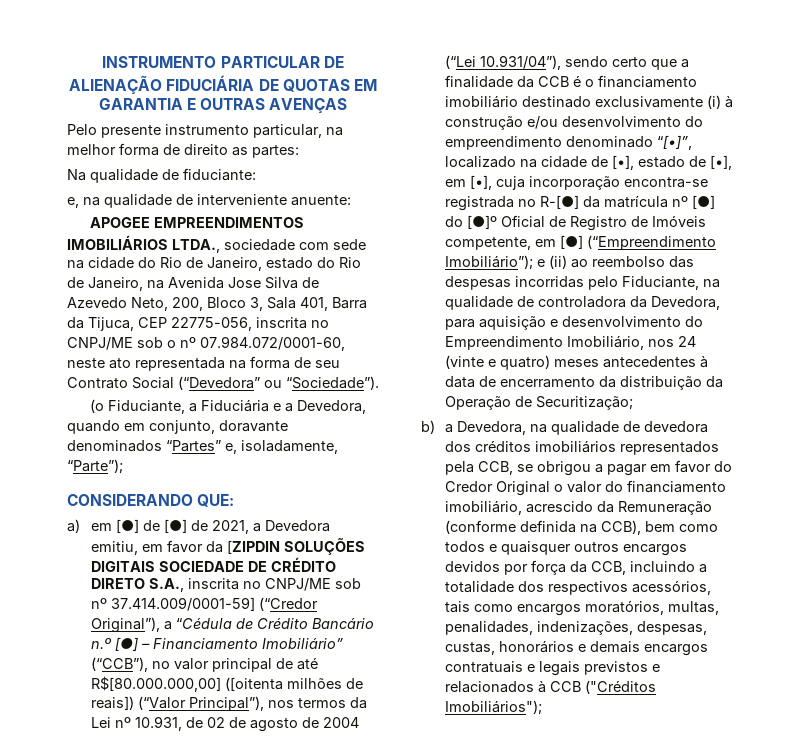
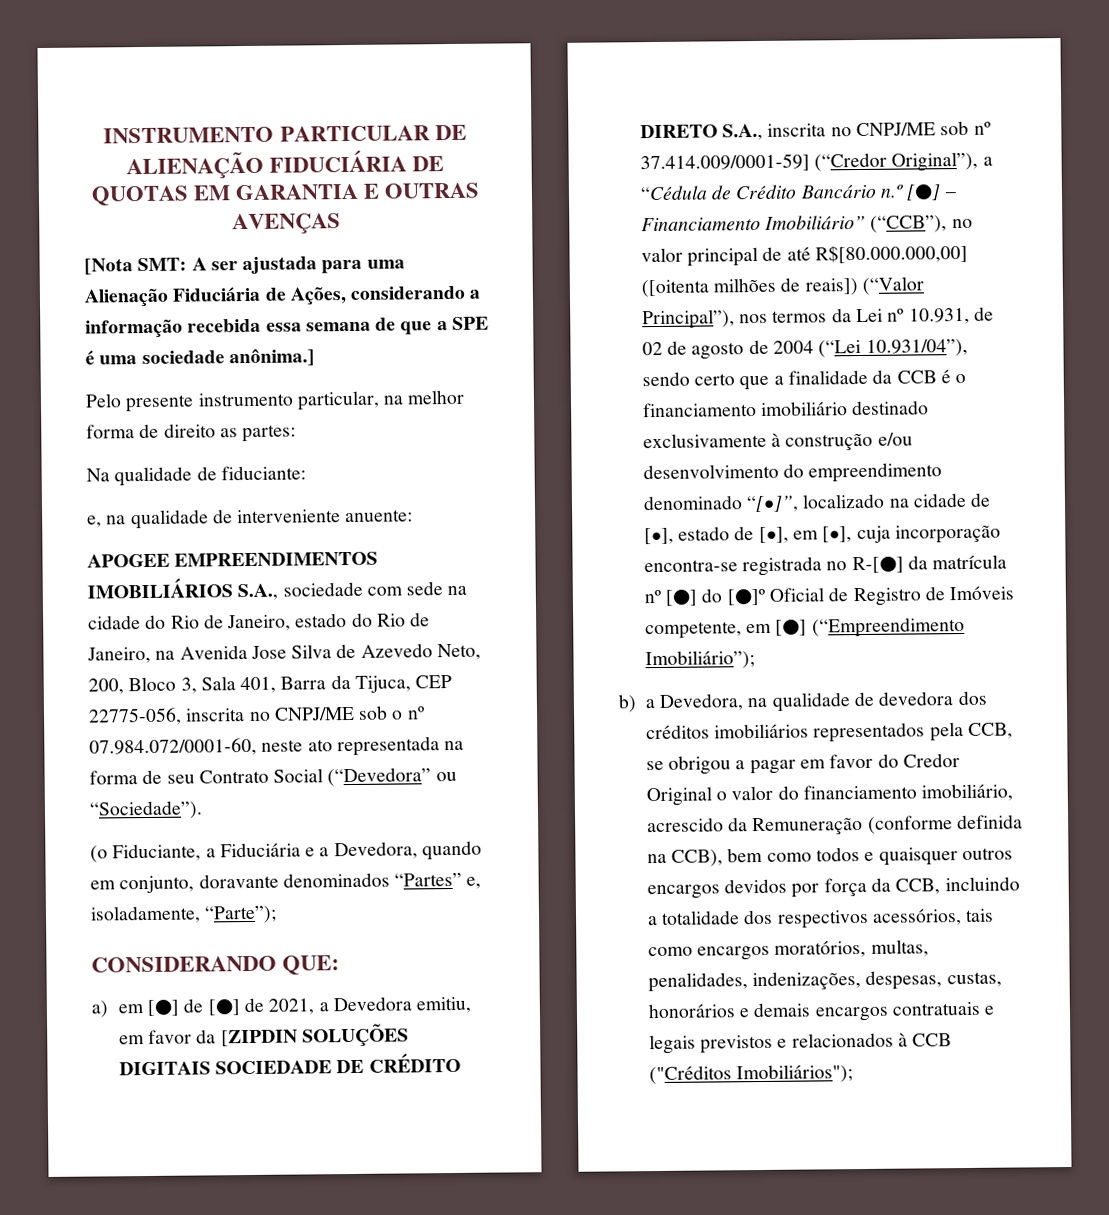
(348, 105) none -> [84,256,405,275] [84,285,481,307] [85,316,489,338] [85,348,315,367] // [Nota SMT: A ser ajustada para uma Alienação Fiduciária de Ações, considerando a informação recebida essa semana de que a SPE é uma sociedade anônima.]
[172,239,220,253] LTDA., -> [237,583,279,601] S.A.,
[706,95,721,109] (i) -> (767, 440) none
[536,255,694,269] [444,276,720,290] [444,296,720,310] [444,316,703,330] [444,335,696,350] [444,355,708,370] [444,376,723,390] [444,396,633,410] e (ii) ao reembolso das despesas incorridas pelo Fiduciante, na qualidade de controladora da Devedora, para aquisição e desenvolvimento do Empreendimento Imobiliário, nos 24 (vinte e quatro) meses antecedentes à data de encerramento da distribuição da Operação de Securitização; -> (755, 660) none

